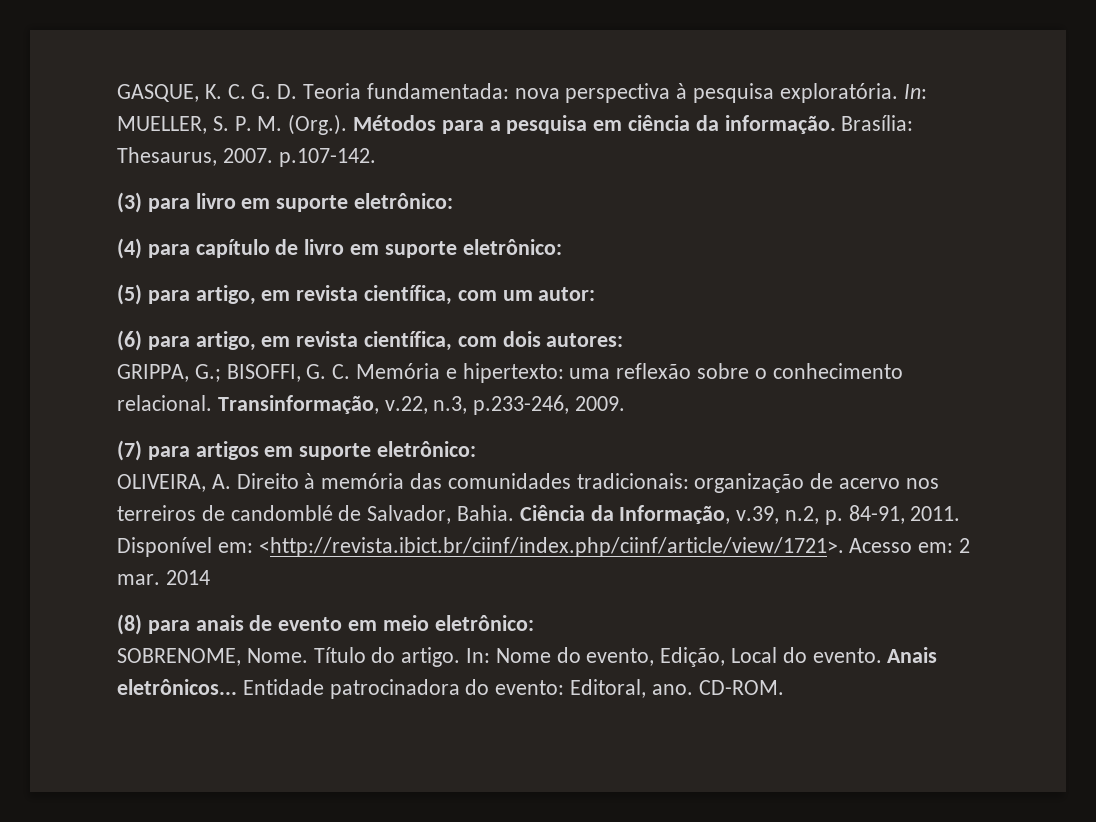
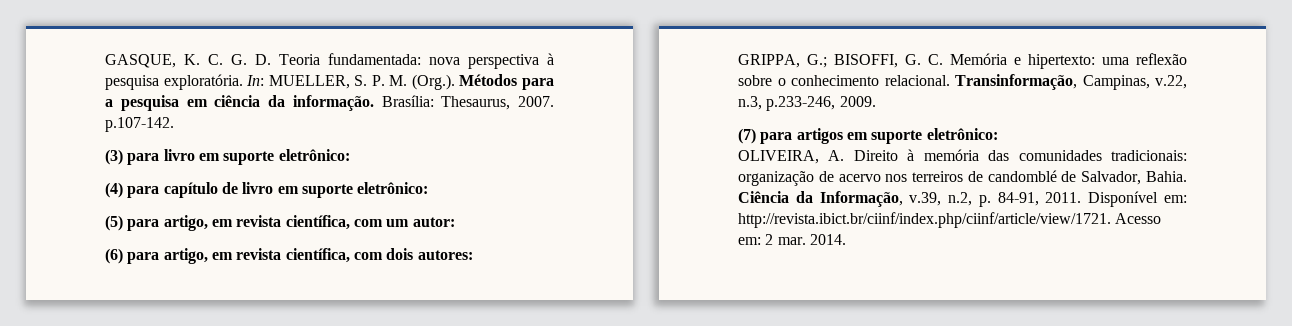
(379, 404) none -> [1082,75,1150,90] Campinas,
[258,537,844,557] <http://revista.ibict.br/ciinf/index.php/ciinf/article/view/1721>. -> [738,212,1111,228] http://revista.ibict.br/ciinf/index.php/ciinf/article/view/1721.
[165,570,210,585] [117,614,534,635] [117,647,938,667] [117,679,784,699] 2014 // (8) para anais de evento em meio eletrônico: // SOBRENOME, Nome. Título do artigo. In: Nome do evento, Edição, Local do evento. Anais eletrônicos... Entidade patrocinadora do evento: Editoral, ano. CD-ROM. -> [809,234,846,245] 2014.

